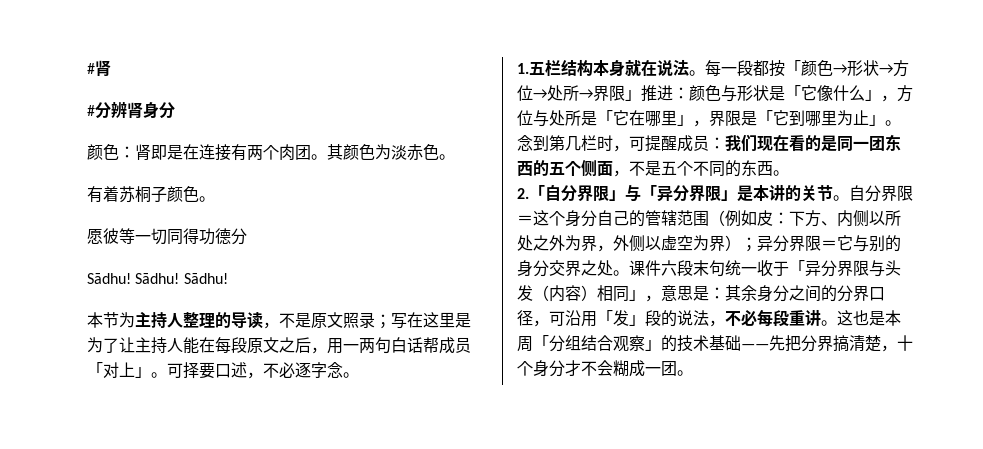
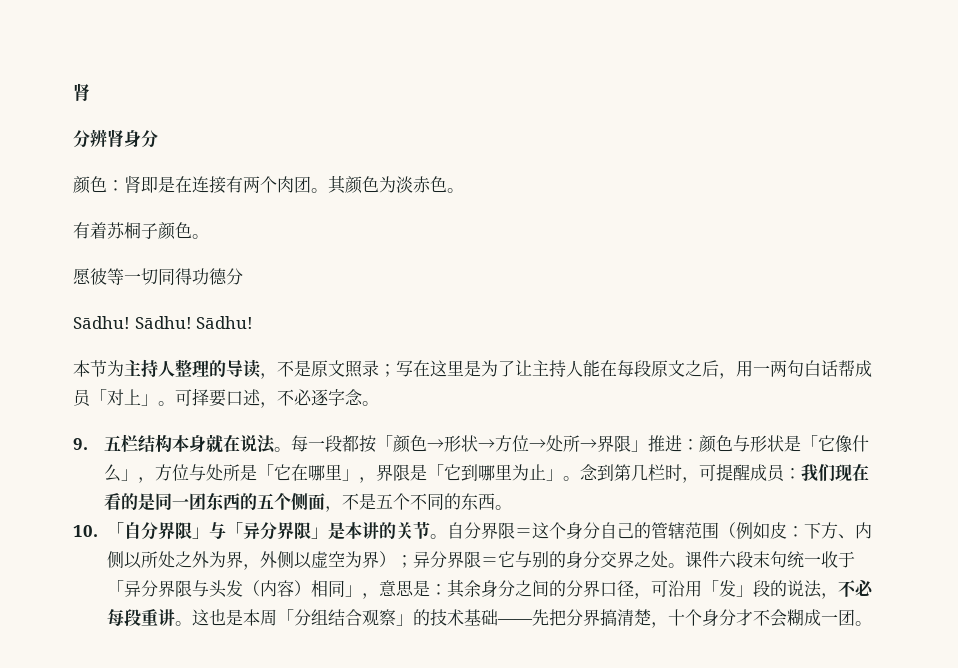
[87,63,95,74] # -> (73, 92) none
[87,105,95,116] # -> (90, 92) none
[517,63,529,74] 1. -> [73,438,88,450] 9.
[517,188,529,199] 2. -> [73,525,98,537] 10.

